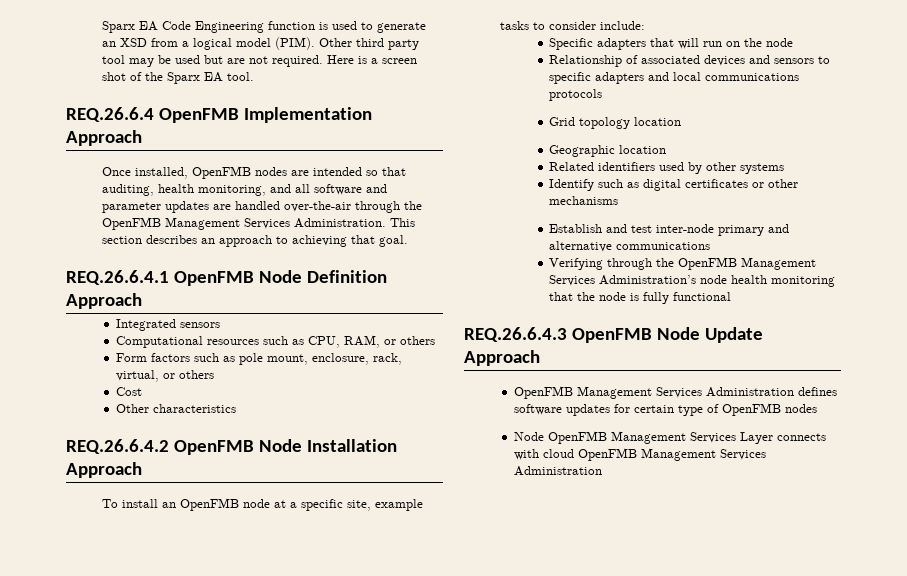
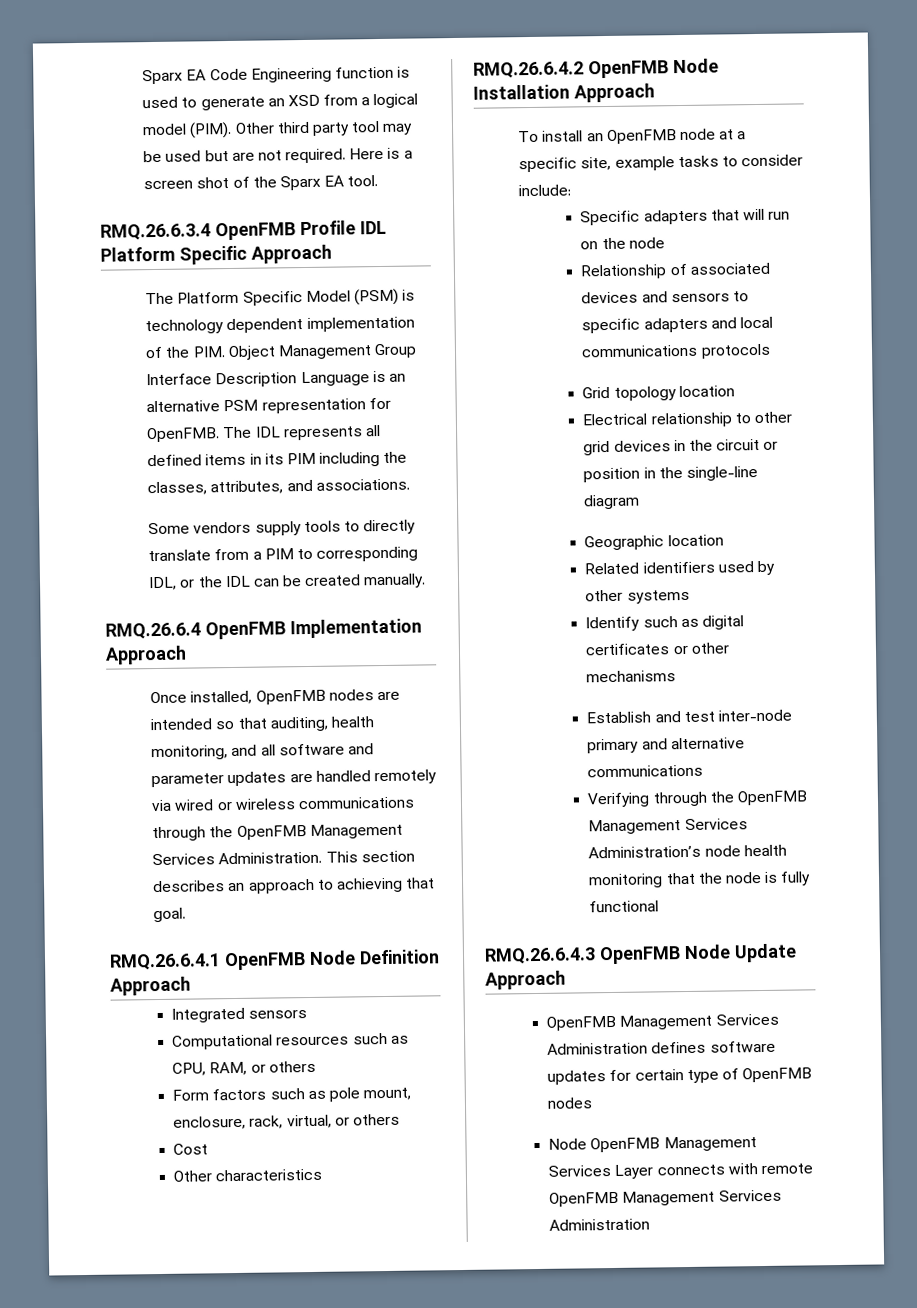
[66,107,154,122] REQ.26.6.4 -> [100,220,387,241] [100,244,332,265] [145,288,416,306] [145,316,415,335] [145,343,418,361] [146,370,406,388] [146,397,391,414] [146,425,381,443] [147,451,408,467] [147,478,410,496] [148,519,417,536] [148,546,419,562] [148,573,427,591] [105,622,201,640] RMQ.26.6.3.4 OpenFMB Profile IDL Platform Specific Approach // The Platform Specific Model (PSM) is technology dependent implementation of the PIM. Object Management Group Interface Description Language is an alternative PSM representation for OpenFMB. The IDL represents all defined items in its PIM including the classes, attributes, and associations. // Some vendors supply tools to directly translate from a PIM to corresponding IDL, or the IDL can be created manually. // RMQ.26.6.4
[283,201,351,212] over-the-air -> [373,769,437,785] [151,796,415,812] remotely via wired or wireless communications
[66,270,169,285] REQ.26.6.4.1 -> [109,953,221,971] RMQ.26.6.4.1
[66,439,169,454] REQ.26.6.4.2 -> [473,61,584,79] RMQ.26.6.4.2
(682, 121) none -> [582,411,792,428] [583,438,779,456] [583,466,758,483] [583,494,641,510] // Electrical relationship to other grid devices in the circuit or position in the single-line diagram
[464,327,567,342] REQ.26.6.4.3 -> [484,947,596,965] RMQ.26.6.4.3
[542,449,574,458] cloud -> [760,1163,813,1175] remote

